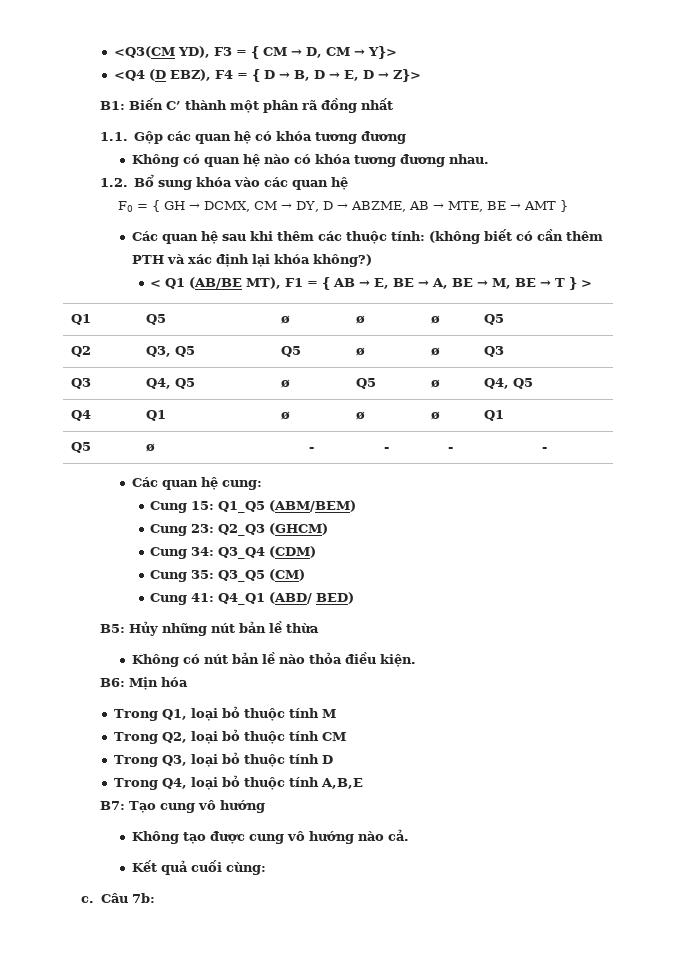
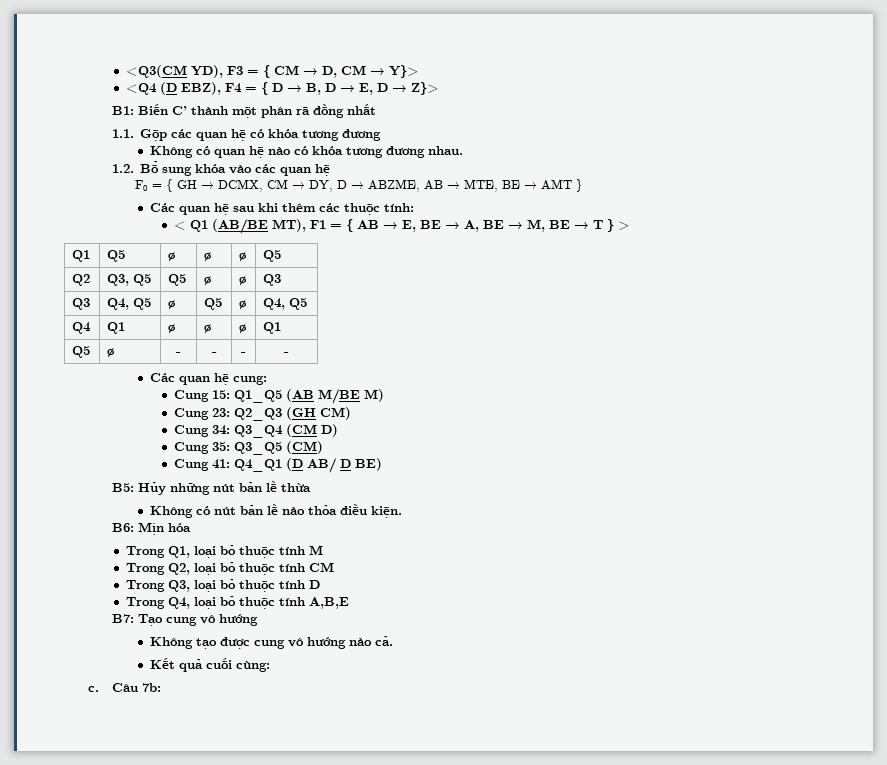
[429,229,604,244] [132,254,373,267] (không biết có cần thêm PTH và xác định lại khóa không?) -> (414, 207) none
[269,500,357,512] (ABM/BEM) -> [285,389,384,404] (AB M/BE M)
[269,523,329,535] (GHCM) -> [285,407,351,420] (GH CM)
[269,546,317,558] (CDM) -> [285,424,338,437] (CM D)
[269,592,355,604] (ABD/ BED) -> [285,458,382,473] (D AB/ D BE)

